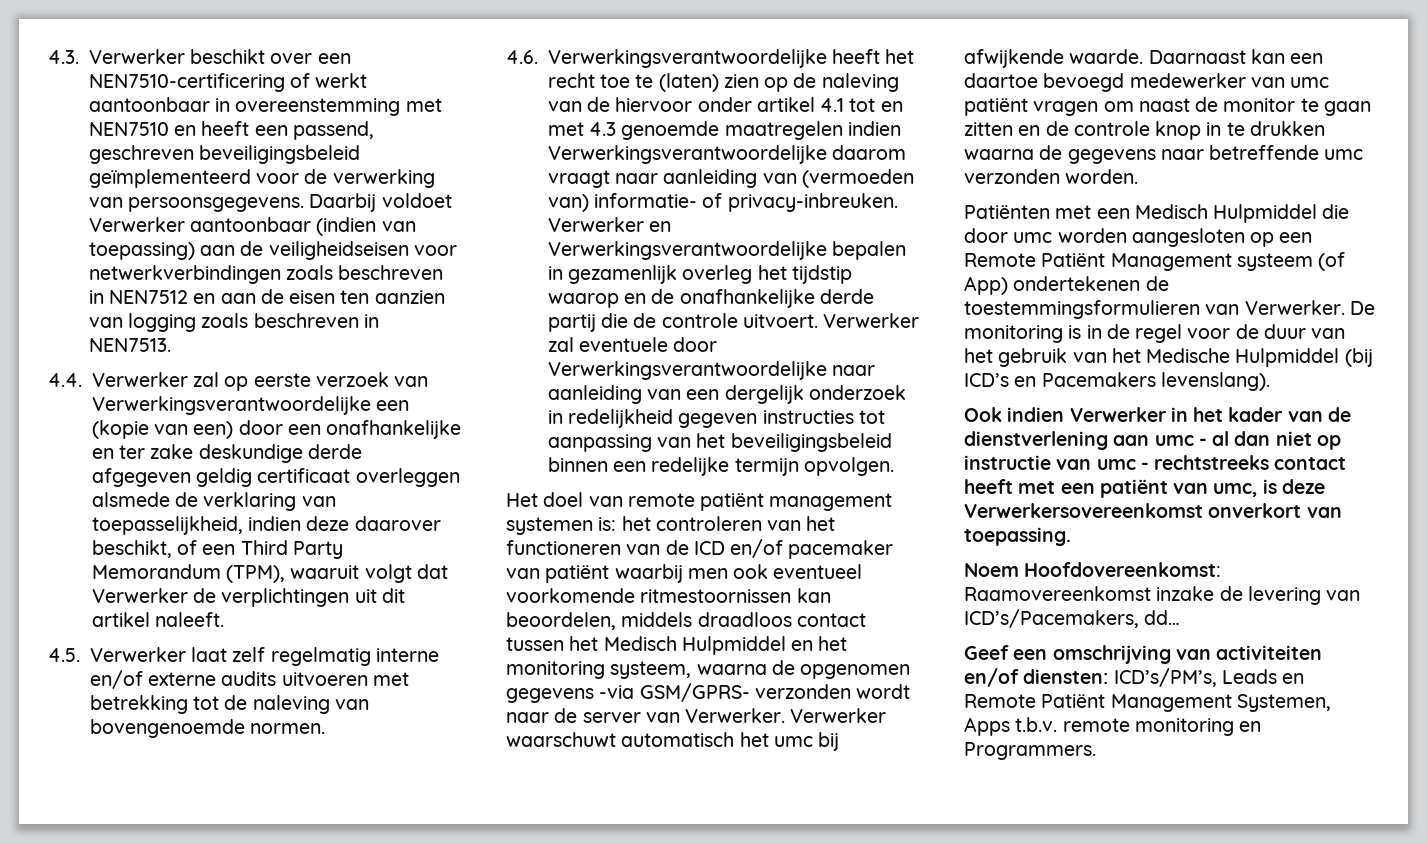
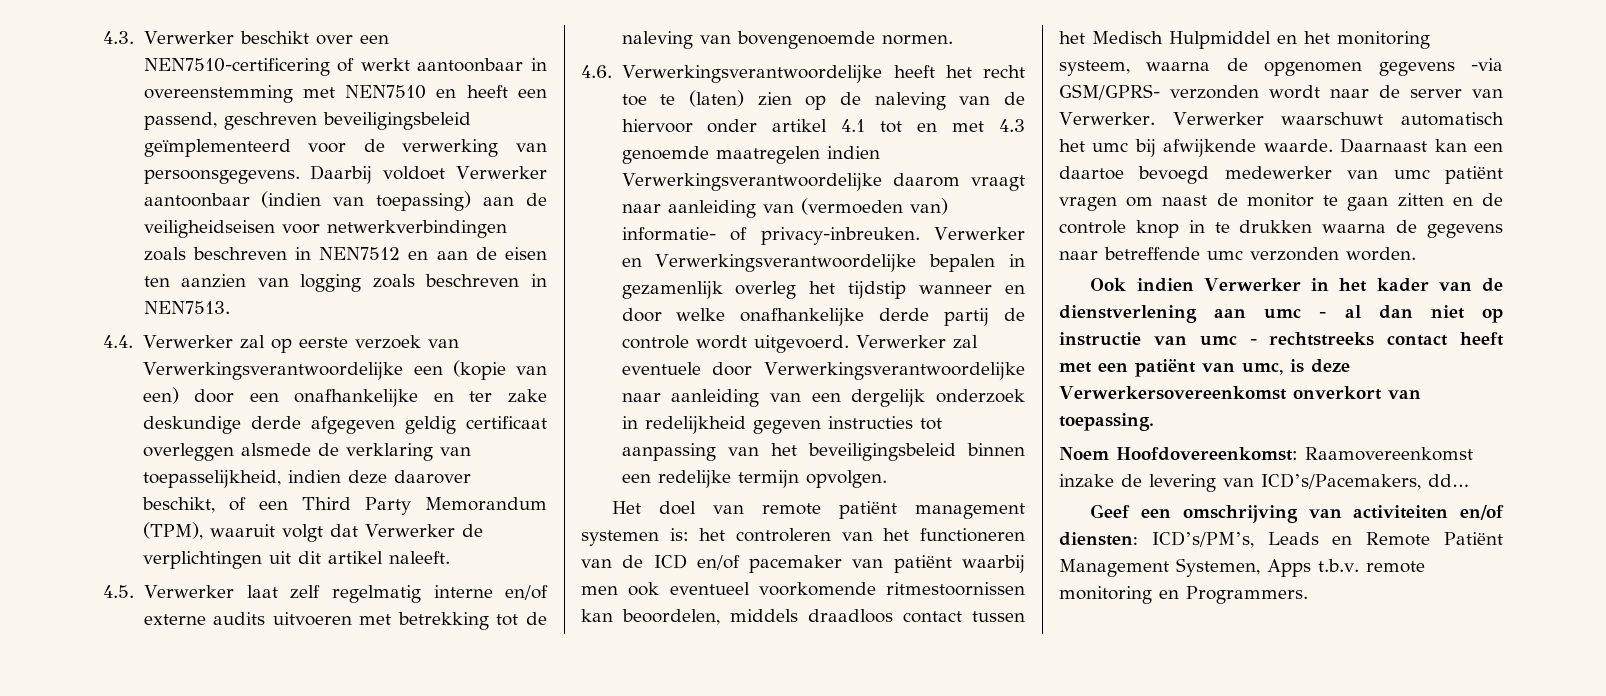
[547,289,675,308] waarop en de -> [919,285,1025,294] [621,308,726,322] wanneer en door welke
[601,313,818,328] die de controle uitvoert. -> [1004,308,1025,321] [621,335,849,353] de controle wordt uitgevoerd.
[964,204,1350,223] [964,228,1313,247] [964,252,1346,271] [964,276,1169,295] [964,300,1375,319] [964,324,1346,343] [964,348,1373,367] [964,372,1270,391] // Patiënten met een Medisch Hulpmiddel die door umc worden aangesloten op een Remote Patiënt Management systeem (of App) ondertekenen de toestemmingsformulieren van Verwerker. De monitoring is in de regel voor de duur van het gebruik van het Medische Hulpmiddel (bij ICD’s en Pacemakers levenslang). -> (1416, 254) none

